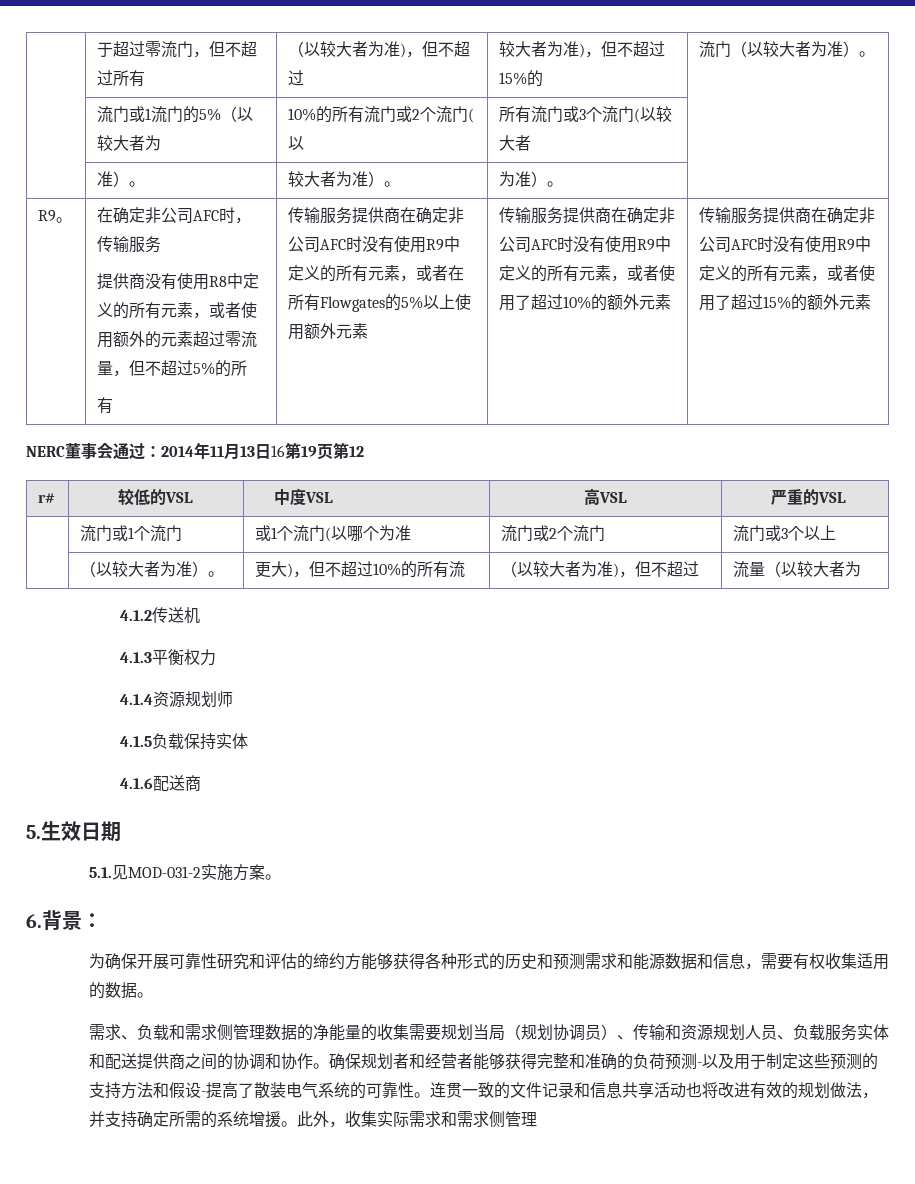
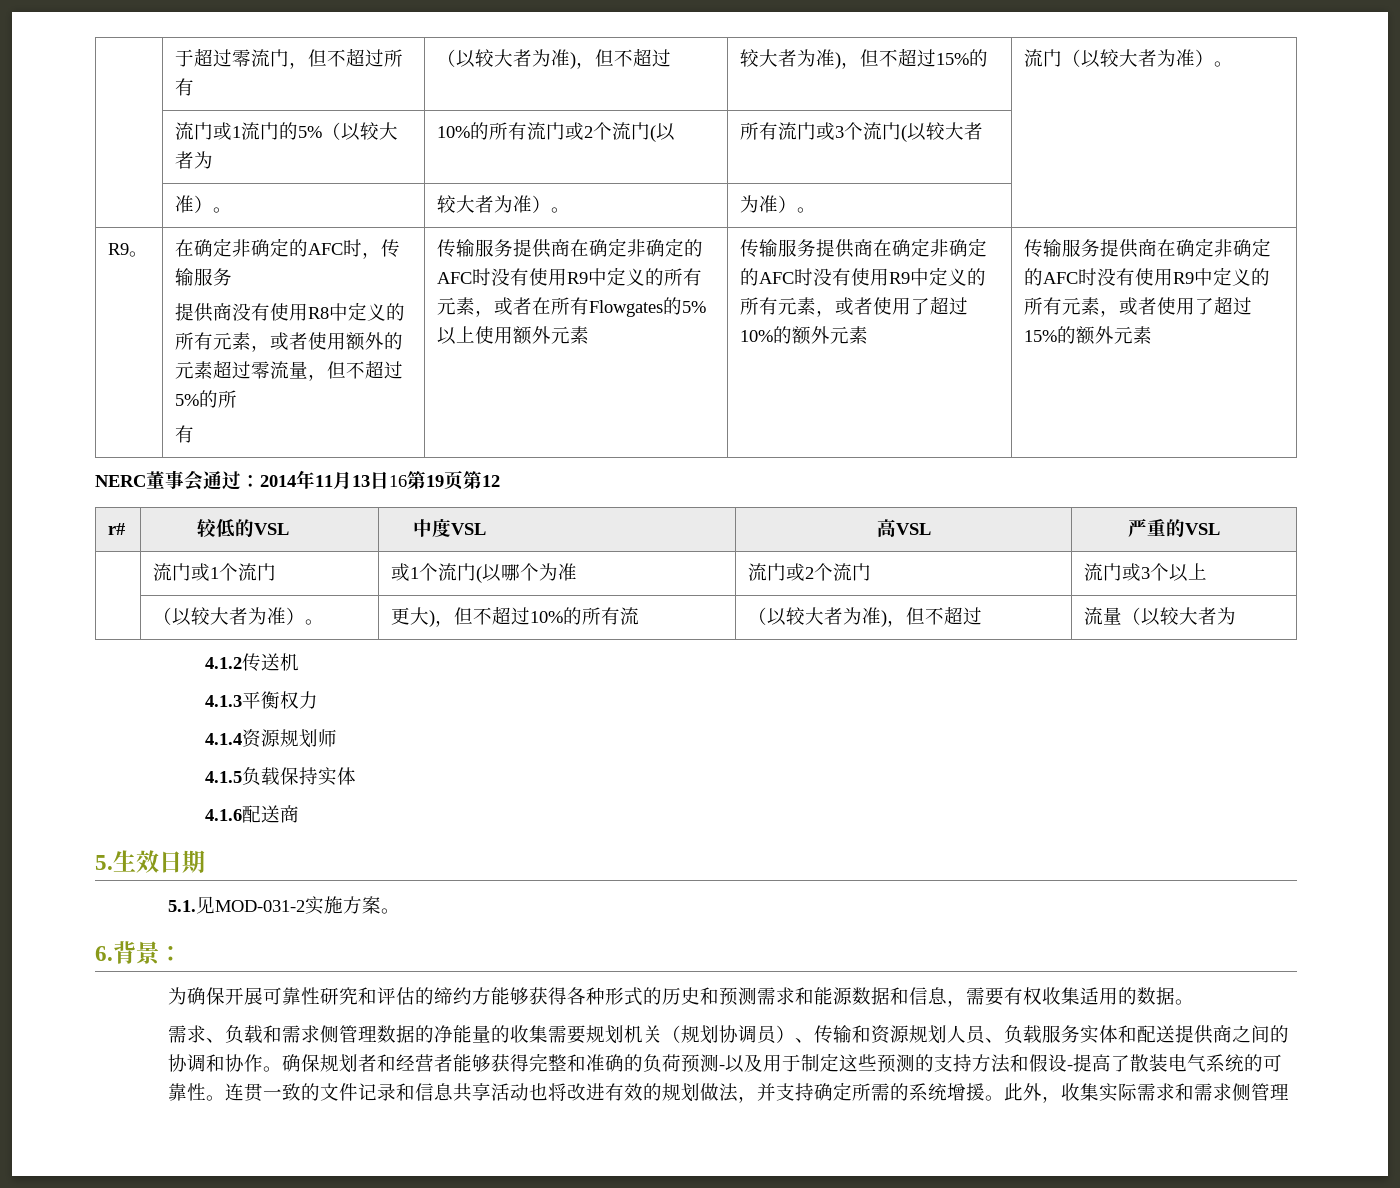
[161,207,194,223] 公司 -> [251,238,309,257] 确定的
[288,236,321,252] 公司 -> [646,238,704,257] 确定的
[499,236,532,252] 公司 -> [949,238,988,257] [740,268,760,286] 确定的
[699,236,732,252] 公司 -> [1233,238,1272,257] [1024,268,1044,286] 确定的
[472,1024,505,1041] 当局 -> [624,1025,663,1043] 机关

